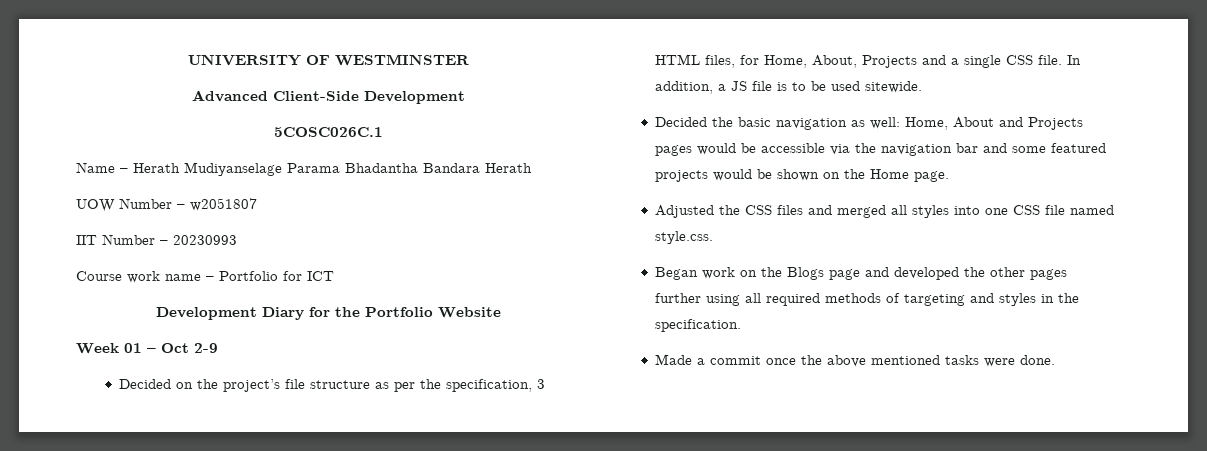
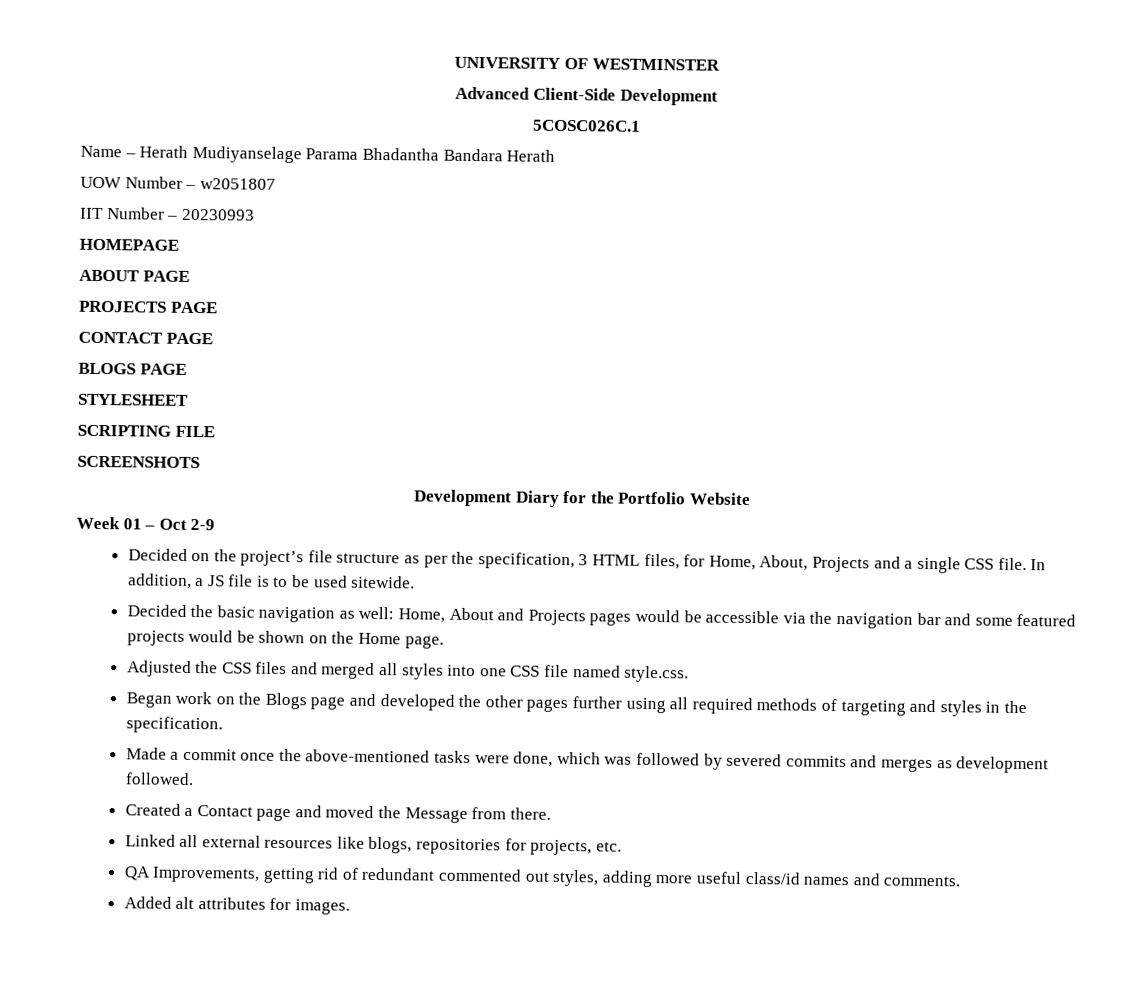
[76,271,334,283] Course work name – Portfolio for ICT -> [79,238,179,251] [79,269,190,282] [79,300,218,314] [78,331,213,345] [78,362,187,375] [78,393,189,406] [77,424,215,438] [77,455,200,469] HOMEPAGE // ABOUT PAGE // PROJECTS PAGE // CONTACT PAGE // BLOGS PAGE // STYLESHEET // SCRIPTING FILE // SCREENSHOTS
[827,355,1056,367] above mentioned tasks were done. -> [305,749,1050,774] [124,772,194,786] [124,803,551,823] [124,834,622,856] [123,866,961,887] [123,896,350,915] above-mentioned tasks were done, which was followed by severed commits and merges as development followed. // Created a Contact page and moved the Message from there. // Linked all external resources like blogs, repositories for projects, etc. // QA Improvements, getting rid of redundant commented out styles, adding more useful class/id names and comments. // Added alt attributes for images.

